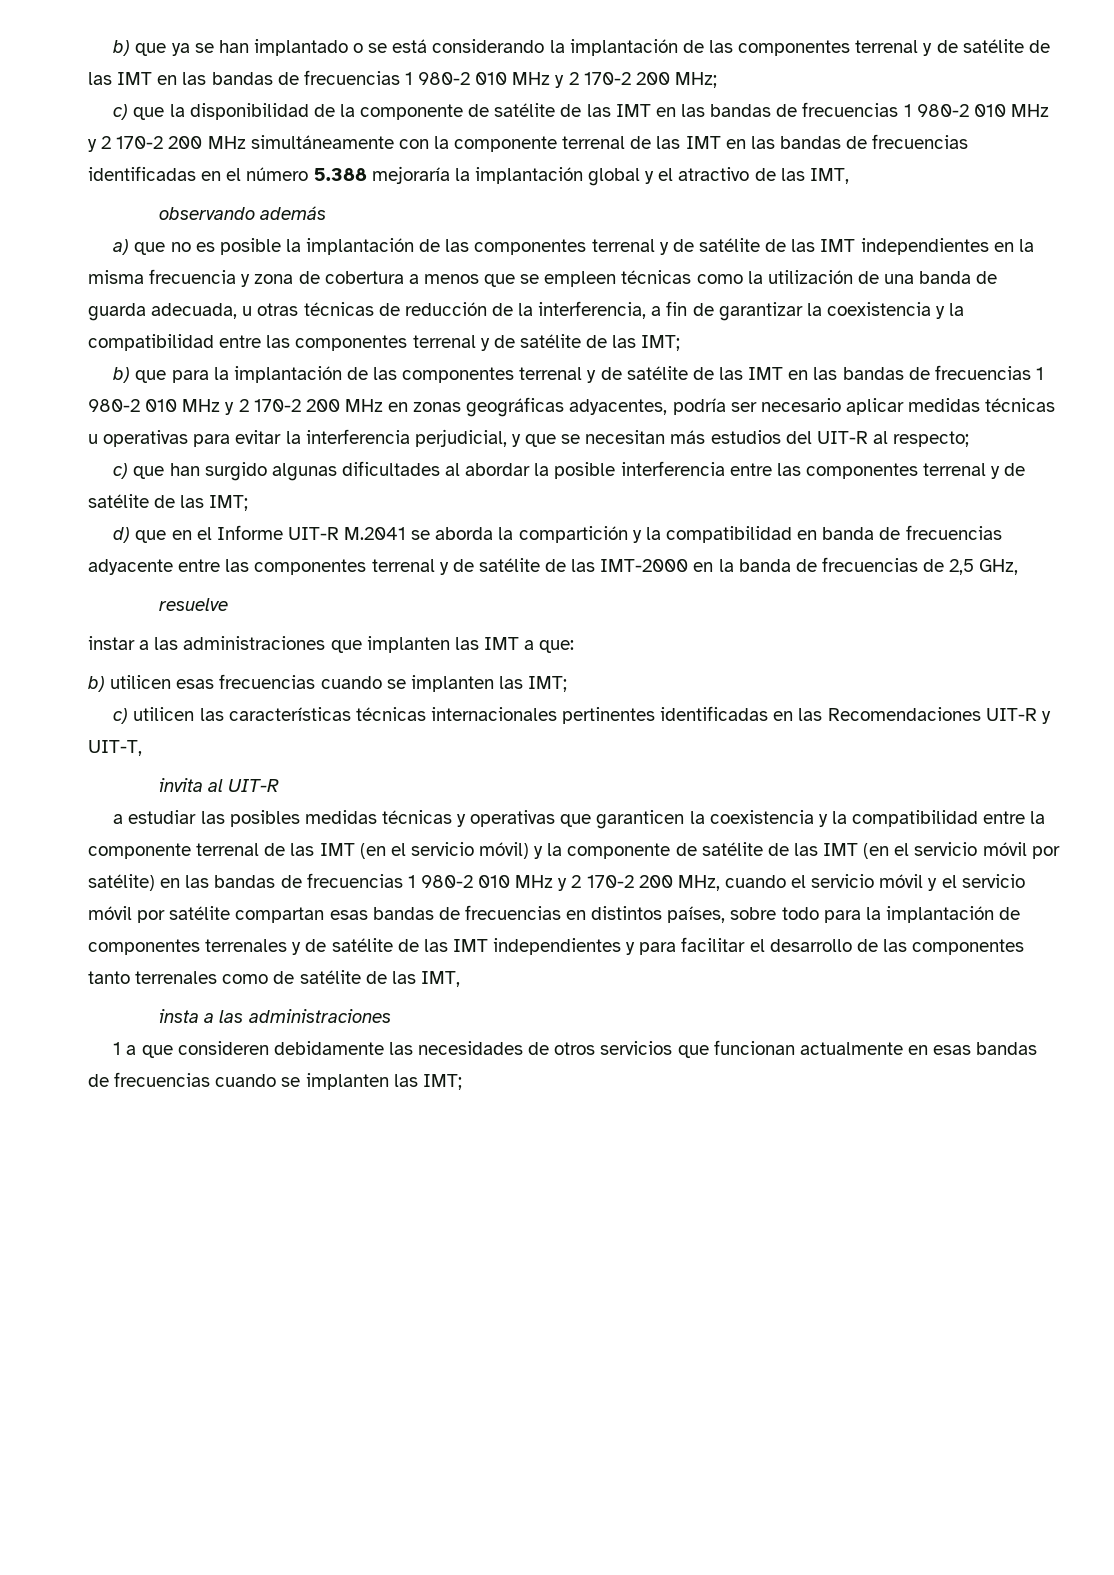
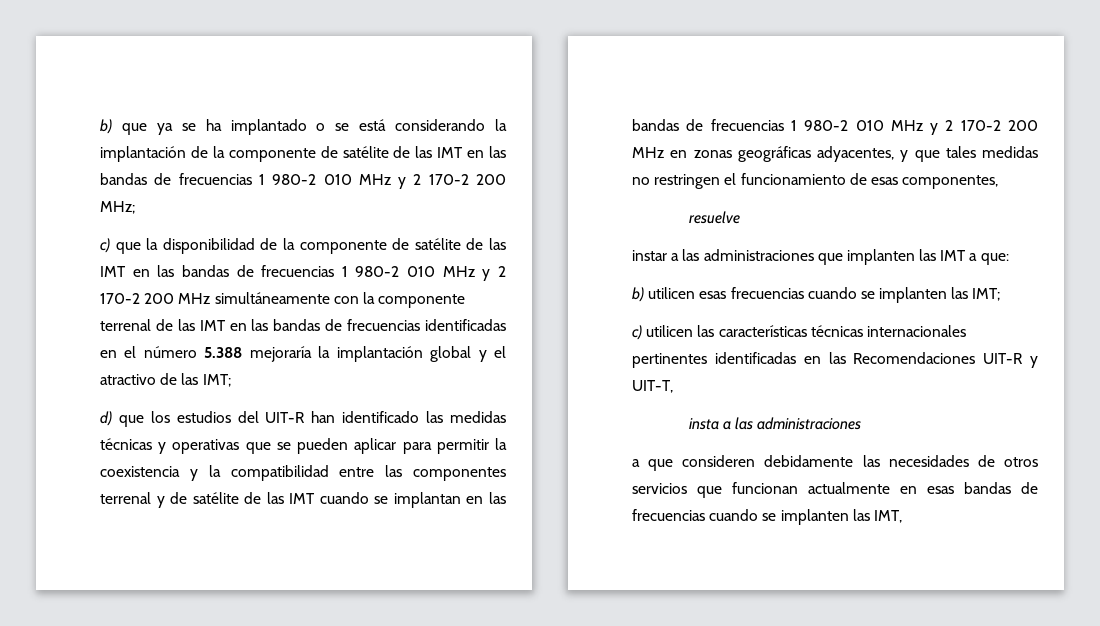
[218,40,249,53] han -> [205,119,222,131] ha
[708,40,933,56] las componentes terrenal y -> [212,146,316,162] la componente
[809,168,849,184] [159,206,327,220] [113,238,1034,255] [88,269,998,287] [88,301,803,321] IMT, // observando además // a) que no es posible la implantación de las componentes terrenal y de satélite de las IMT independientes en la misma frecuencia y zona de cobertura a menos que se empleen técnicas como la utilización de una banda de guarda adecuada, u otras técnicas de reducción de la interferencia, a fin de garantizar -> [202,374,231,387] [100,411,506,427] [100,438,489,454] IMT; // d) que los estudios del UIT-R han identificado las medidas técnicas y operativas que se pueden aplicar para permitir
[641,335,681,351] [113,366,784,383] IMT; // b) que para la implantación de las componentes terrenal y de satélite de las IMT -> [289,492,461,508] IMT cuando se implantan
[672,398,1056,415] [88,429,970,447] [113,461,1026,481] [88,494,249,511] [113,525,1002,543] [88,557,1019,575] podría ser necesario aplicar medidas técnicas u operativas para evitar la interferencia perjudicial, y que se necesitan más estudios del UIT-R al respecto; // c) que han surgido algunas dificultades al abordar la posible interferencia entre las componentes terrenal y de satélite de las IMT; // d) que en el Informe UIT-R M.2041 se aborda la compartición y la compatibilidad en banda de frecuencias adyacente entre las componentes terrenal y de satélite de las IMT-2000 en la banda de frecuencias de 2,5 GHz, -> [900,146,1038,162] [632,173,999,189] y que tales medidas no restringen el funcionamiento de esas componentes,
[159,778,280,792] [113,810,1046,829] [88,842,1060,859] [88,873,1025,891] [88,905,1021,923] [88,937,1025,955] [88,970,460,987] // invita al UIT-R // a estudiar las posibles medidas técnicas y operativas que garanticen la coexistencia y la compatibilidad entre la componente terrenal de las IMT (en el servicio móvil) y la componente de satélite de las IMT (en el servicio móvil por satélite) en las bandas de frecuencias 1 980-2 010 MHz y 2 170-2 200 MHz, cuando el servicio móvil y el servicio móvil por satélite compartan esas bandas de frecuencias en distintos países, sobre todo para la implantación de componentes terrenales y de satélite de las IMT independientes y para facilitar el desarrollo de las componentes tanto terrenales como de satélite de las IMT, -> (673, 386) none
[113,1042,122,1055] 1 -> (862, 423) none
[422,1074,462,1090] IMT; -> [873,510,902,523] IMT,

